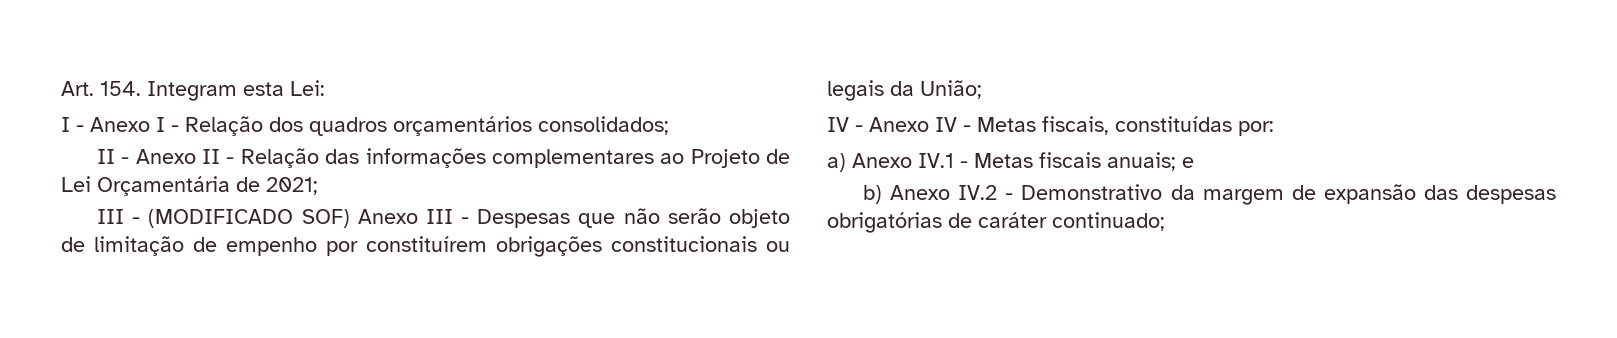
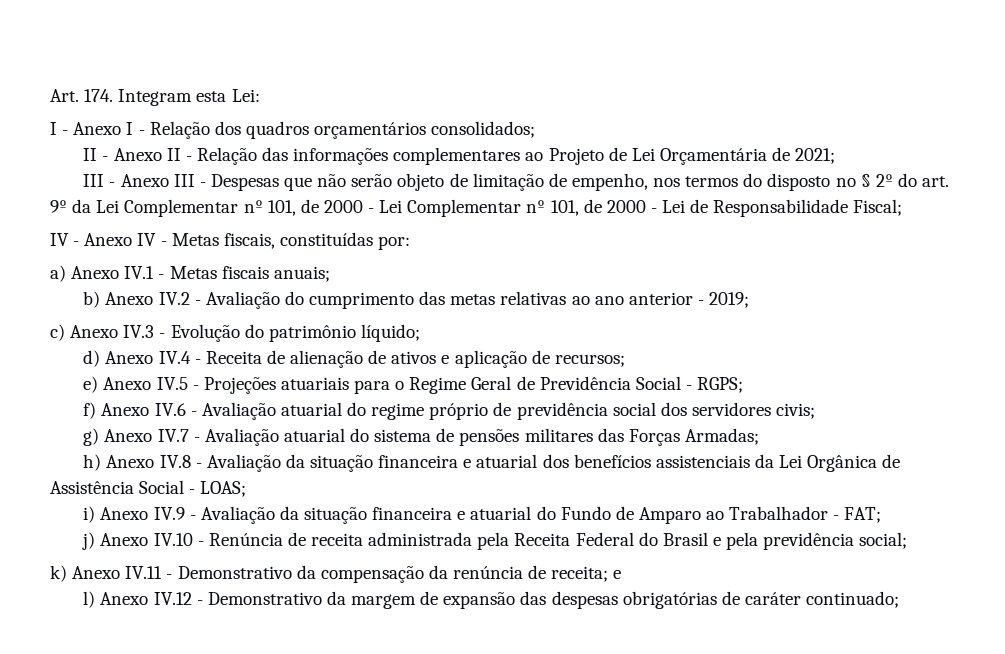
[100,81,141,96] 154. -> [84,89,114,102] 174.
[148,209,350,228] (MODIFICADO SOF) -> (116, 184) none
[226,236,790,257] [827,80,982,101] empenho por constituírem obrigações constitucionais ou legais da União; -> [571,173,950,191] [50,199,903,217] empenho, nos termos do disposto no § 2º do art. 9º da Lei Complementar nº 101, de 2000 - Lei Complementar nº 101, de 2000 - Lei de Responsabilidade Fiscal;
[1182,157,1194,168] e -> (330, 274) none
(1014, 196) none -> [205,291,750,309] [50,324,420,342] [83,350,625,368] [83,376,744,394] [83,402,816,420] [83,428,759,446] [83,454,901,472] [50,480,247,497] [83,506,882,524] [82,532,908,550] [50,565,622,583] [83,591,203,608] Avaliação do cumprimento das metas relativas ao ano anterior - 2019; // c) Anexo IV.3 - Evolução do patrimônio líquido; // d) Anexo IV.4 - Receita de alienação de ativos e aplicação de recursos; // e) Anexo IV.5 - Projeções atuariais para o Regime Geral de Previdência Social - RGPS; // f) Anexo IV.6 - Avaliação atuarial do regime próprio de previdência social dos servidores civis; // g) Anexo IV.7 - Avaliação atuarial do sistema de pensões militares das Forças Armadas; // h) Anexo IV.8 - Avaliação da situação financeira e atuarial dos benefícios assistenciais da Lei Orgânica de Assistência Social - LOAS; // i) Anexo IV.9 - Avaliação da situação financeira e atuarial do Fundo de Amparo ao Trabalhador - FAT; // j) Anexo IV.10 - Renúncia de receita administrada pela Receita Federal do Brasil e pela previdência social; // k) Anexo IV.11 - Demonstrativo da compensação da renúncia de receita; e // l) Anexo IV.12 -

